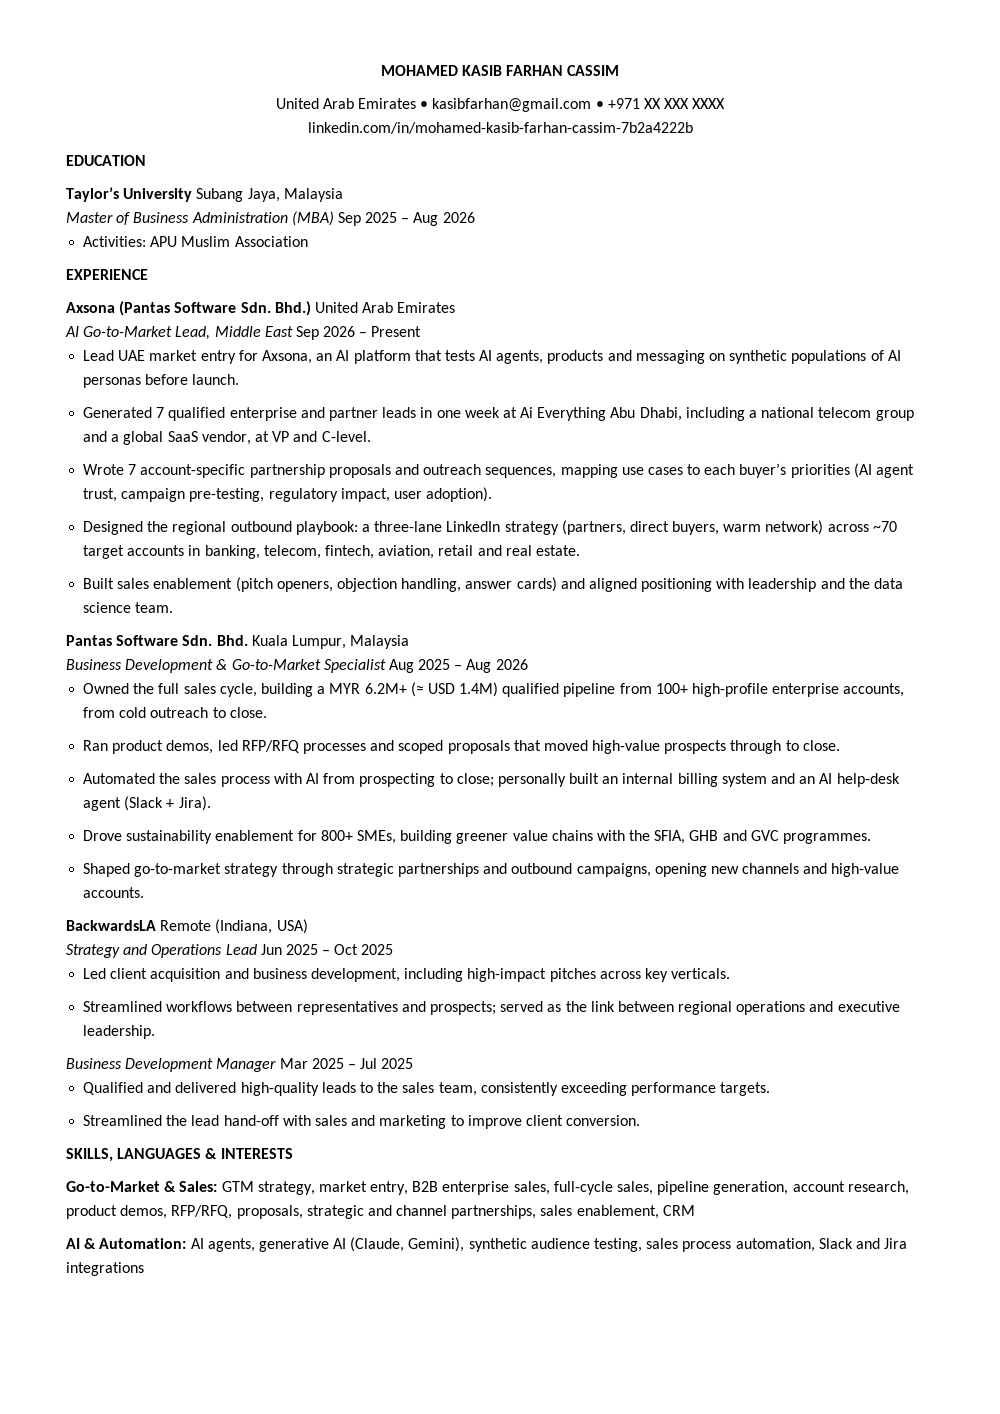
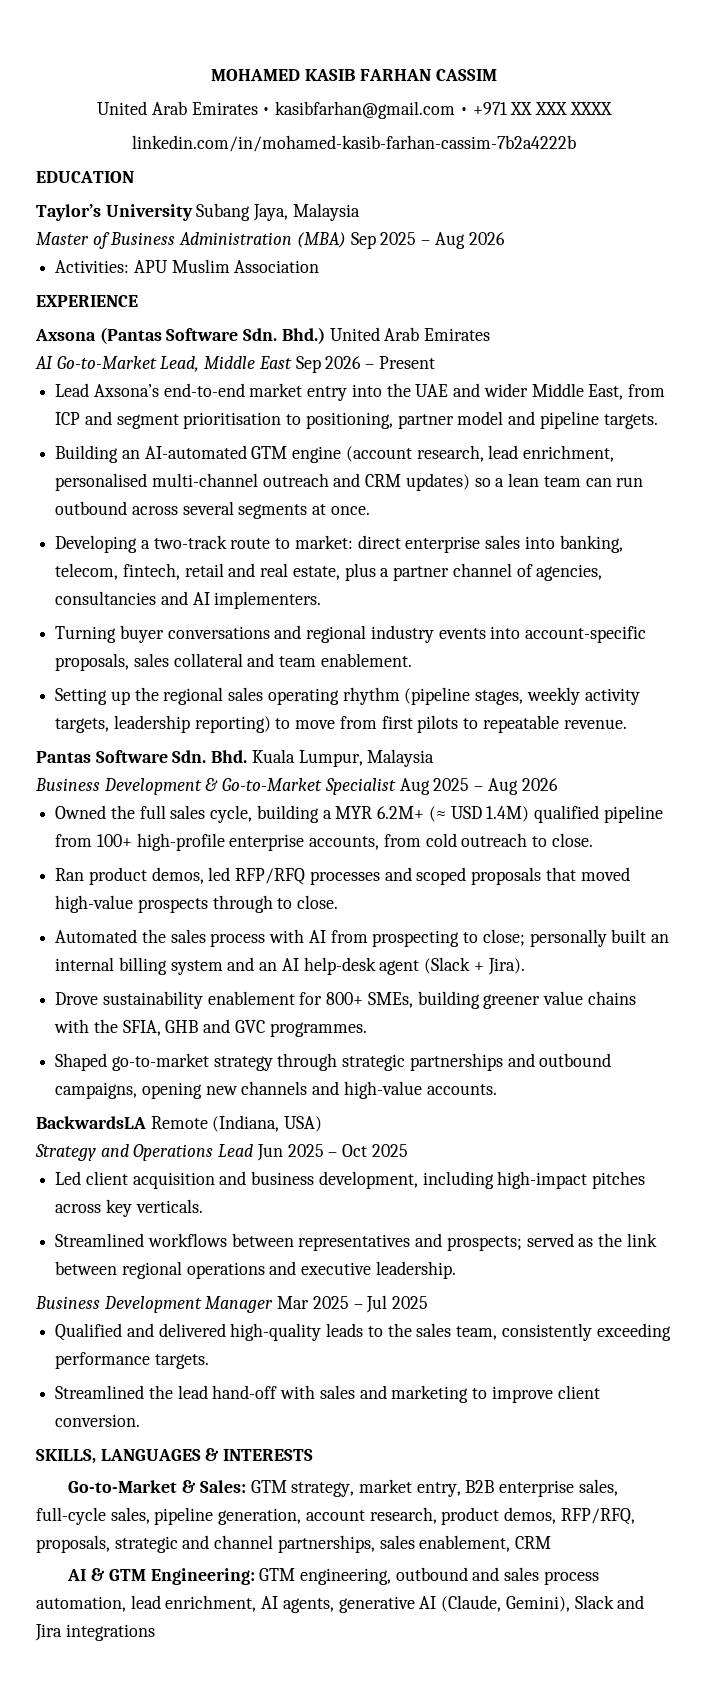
[118,350,901,364] [83,374,240,388] [83,407,914,421] [83,431,371,445] [83,463,915,478] [83,487,493,502] [83,520,897,535] [83,545,201,559] UAE market entry for Axsona, an AI platform that tests AI agents, products and messaging on synthetic populations of AI personas before launch. // Generated 7 qualified enterprise and partner leads in one week at Ai Everything Abu Dhabi, including a national telecom group and a global SaaS vendor, at VP and C-level. // Wrote 7 account-specific partnership proposals and outreach sequences, mapping use cases to each buyer’s priorities (AI agent trust, campaign pre-testing, regulatory impact, user adoption). // Designed the regional outbound playbook: a three-lane LinkedIn strategy (partners, direct buyers, warm network) across ~70 target accounts in -> [93,383,665,401] [55,411,658,429] [55,445,615,463] [55,473,644,491] [55,501,370,519] [55,535,555,553] Axsona’s end-to-end market entry into the UAE and wider Middle East, from ICP and segment prioritisation to positioning, partner model and pipeline targets. // Building an AI-automated GTM engine (account research, lead enrichment, personalised multi-channel outreach and CRM updates) so a lean team can run outbound across several segments at once. // Developing a two-track route to market: direct enterprise sales into
[378,545,435,559] aviation, -> (180, 571) none
[535,545,580,556] [83,577,904,592] [83,602,174,613] estate. // Built sales enablement (pitch openers, objection handling, answer cards) and aligned positioning with leadership and the data science team. -> [292,563,603,581] [55,591,322,609] [55,625,647,643] [55,653,412,671] [55,687,640,705] [55,715,627,733] estate, plus a partner channel of agencies, consultancies and AI implementers. // Turning buyer conversations and regional industry events into account-specific proposals, sales collateral and team enablement. // Setting up the regional sales operating rhythm (pipeline stages, weekly activity targets, leadership reporting) to move from first pilots to repeatable revenue.
[99,1238,187,1249] Automation: -> [108,1567,599,1585] [36,1595,257,1612] GTM Engineering: GTM engineering, outbound and sales process automation, lead enrichment,
[468,1238,815,1252] synthetic audience testing, sales process automation, -> (570, 1604) none

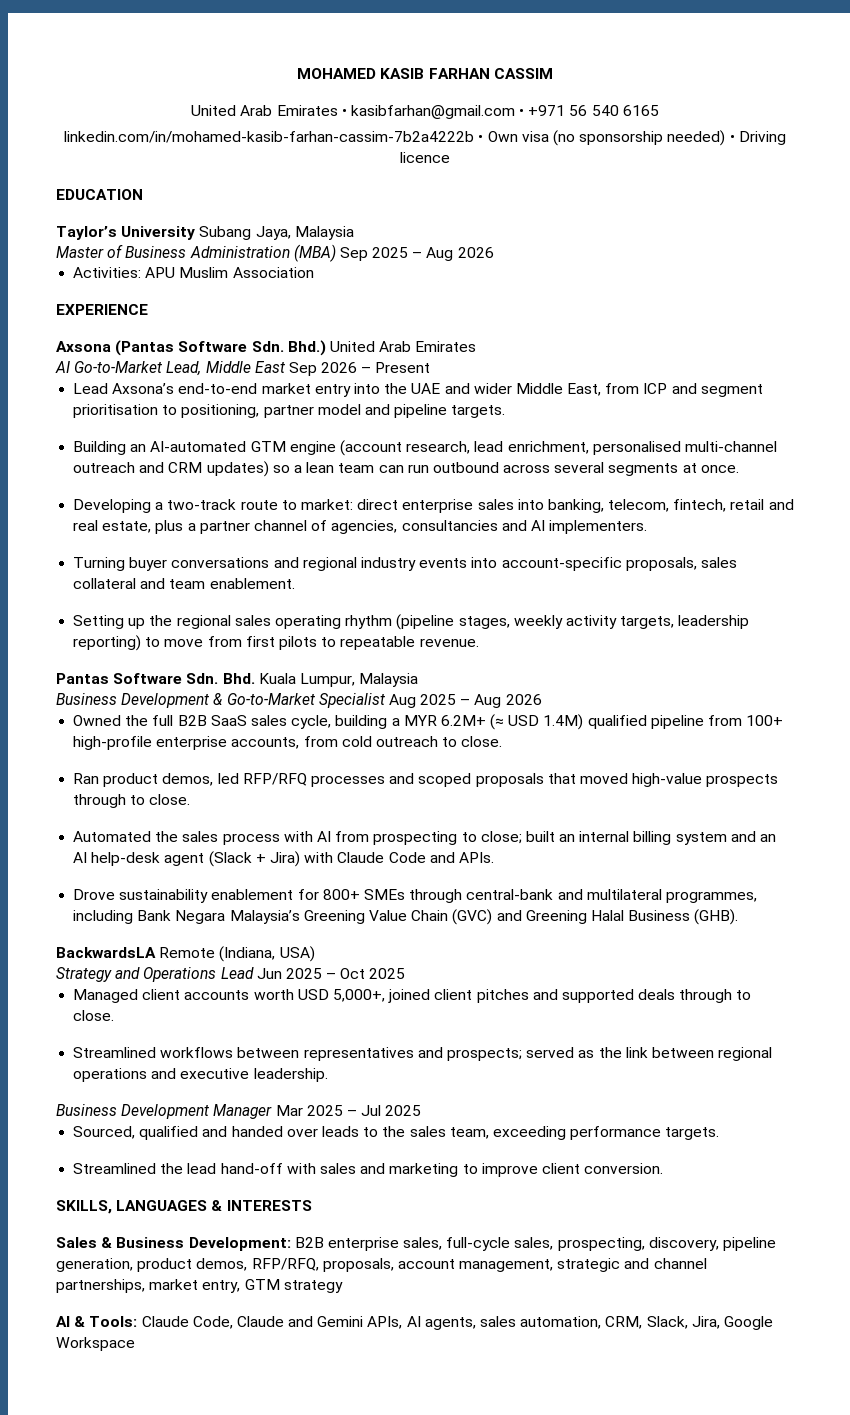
[510,102,612,115] [132,135,576,152] XX XXX XXXX // linkedin.com/in/mohamed-kasib-farhan-cassim-7b2a4222b -> [569,105,659,116] [64,130,786,146] [400,152,450,163] 56 540 6165 // linkedin.com/in/mohamed-kasib-farhan-cassim-7b2a4222b • Own visa (no sponsorship needed) • Driving licence
(166, 812) none -> [177,715,247,726] B2B SaaS
[529,929,607,947] personally -> (522, 837) none
[487,958,525,975] Jira). -> [269,851,494,867] Jira) with Claude Code and APIs.
[367,991,636,1009] [54,1019,367,1037] [55,1053,612,1071] [55,1081,497,1099] SMEs, building greener value chains with the SFIA, GHB and GVC programmes. // Shaped go-to-market strategy through strategic partnerships and outbound campaigns, opening new channels and high-value accounts. -> [363,889,757,903] [73,909,739,925] SMEs through central-bank and multilateral programmes, including Bank Negara Malaysia’s Greening Value Chain (GVC) and Greening Halal Business (GHB).
[55,1171,646,1189] [55,1199,203,1217] Led client acquisition and business development, including high-impact pitches across key verticals. -> [73,989,752,1003] [73,1010,115,1021] Managed client accounts worth USD 5,000+, joined client pitches and supported deals through to close.
[55,1323,322,1341] Qualified and delivered high-quality -> [73,1126,318,1140] Sourced, qualified and handed over
[501,1323,592,1341] consistently -> (489, 1133) none
[68,1479,461,1497] Go-to-Market & Sales: GTM strategy, market entry, -> [56,1237,291,1251] Sales & Business Development:
[154,1507,437,1525] pipeline generation, account research, -> [557,1237,777,1251] [56,1258,133,1272] prospecting, discovery, pipeline generation,
(110, 1544) none -> [397,1259,554,1272] account management,
[379,1535,552,1552] [67,1567,599,1585] [36,1595,645,1613] [35,1624,155,1641] sales enablement, CRM // AI & GTM Engineering: GTM engineering, outbound and sales process automation, lead enrichment, AI agents, generative AI (Claude, Gemini), Slack and Jira integrations -> [149,1279,343,1293] [56,1316,773,1330] [56,1337,135,1351] market entry, GTM strategy // AI & Tools: Claude Code, Claude and Gemini APIs, AI agents, sales automation, CRM, Slack, Jira, Google Workspace

